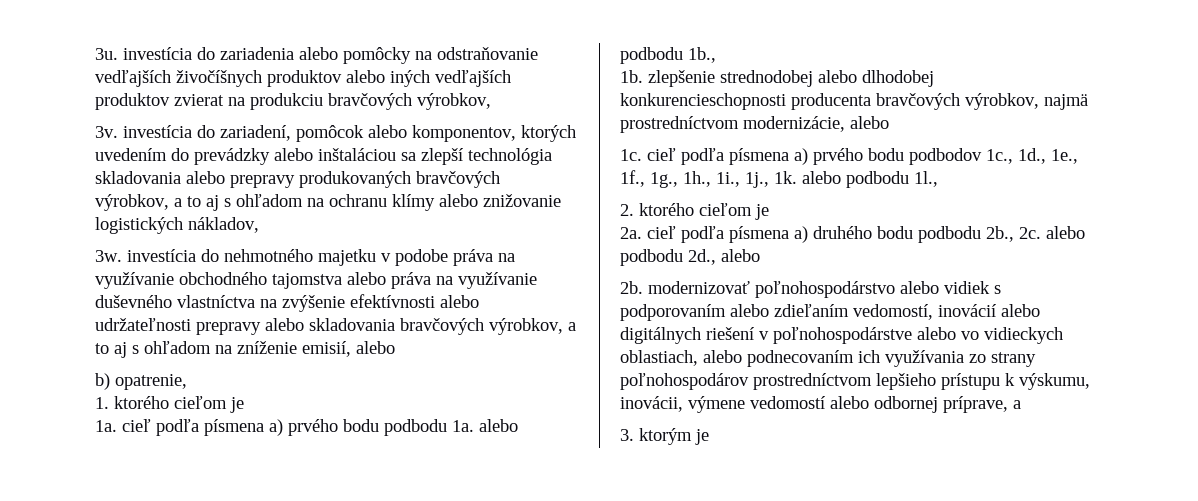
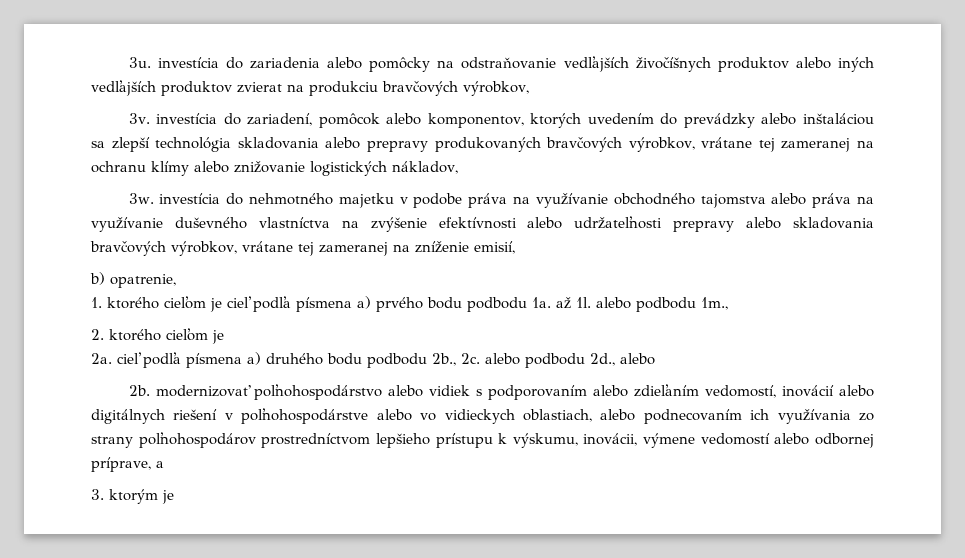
[174,194,303,211] a to aj s ohľadom -> [701,137,851,152] vrátane tej zameranej
[568,322,576,331] [95,341,211,358] a to aj s ohľadom -> [241,241,388,256] vrátane tej zameranej
[356,341,395,354] alebo -> (515, 247) none
[95,420,117,432] // 1a. -> (222, 305) none
[479,419,518,432] [620,47,716,64] [620,70,934,87] [620,93,1088,110] [620,116,889,133] [620,148,1078,165] [620,170,938,188] alebo podbodu 1b., // 1b. zlepšenie strednodobej alebo dlhodobej konkurencieschopnosti producenta bravčových výrobkov, najmä prostredníctvom modernizácie, alebo // 1c. cieľ podľa písmena a) prvého bodu podbodov 1c., 1d., 1e., 1f., 1g., 1h., 1i., 1j., 1k. alebo podbodu 1l., -> [556,297,728,312] až 1l. alebo podbodu 1m.,

